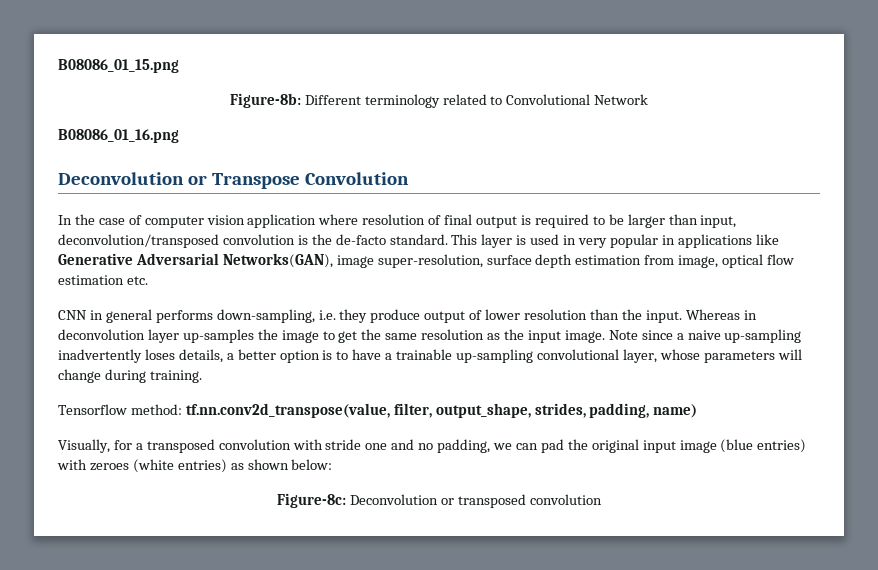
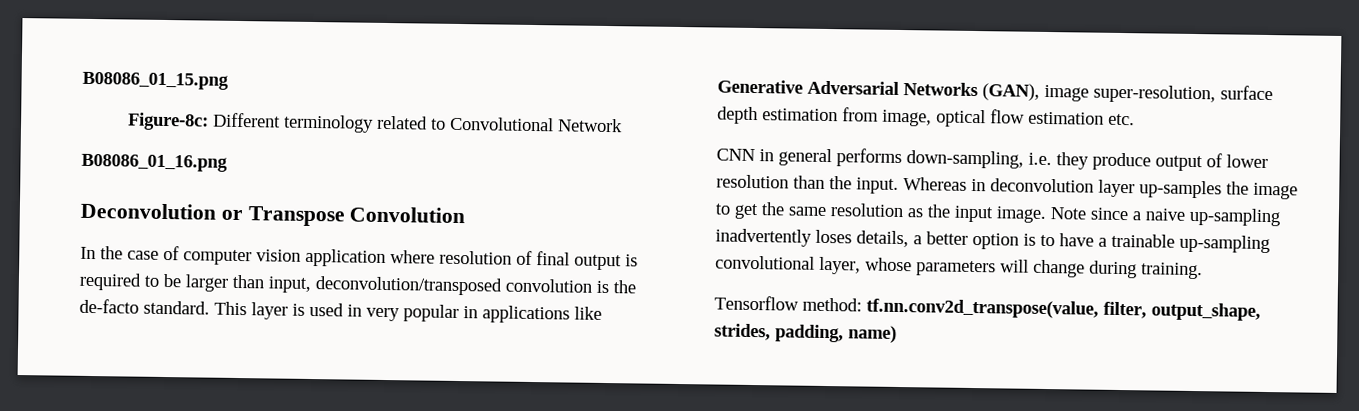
[229,93,301,108] Figure-8b: -> [126,112,209,131] Figure-8c:
[222,253,333,268] Networks(GAN), -> [903,82,1040,101] Networks (GAN),
[58,439,807,453] [57,459,333,473] [277,493,602,508] // Visually, for a transposed convolution with stride one and no padding, we can pad the original input image (blue entries) with zeroes (white entries) as shown below: // Figure-8c: Deconvolution or transposed convolution -> (897, 334) none

